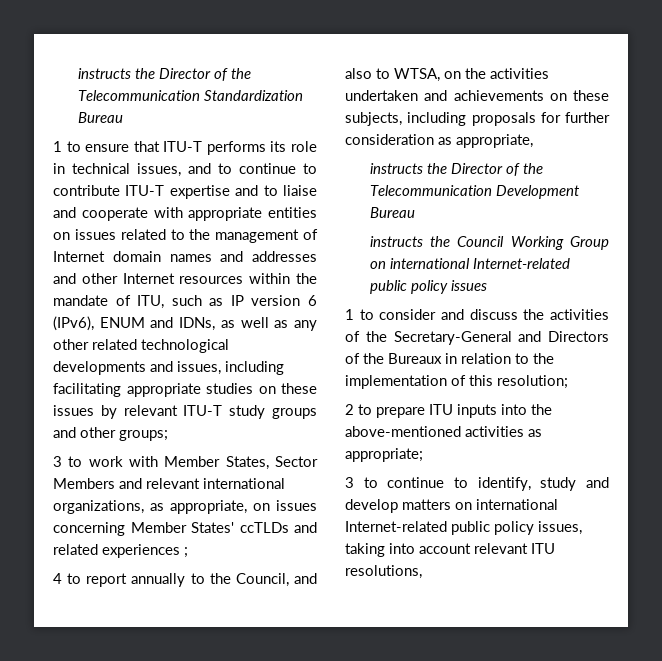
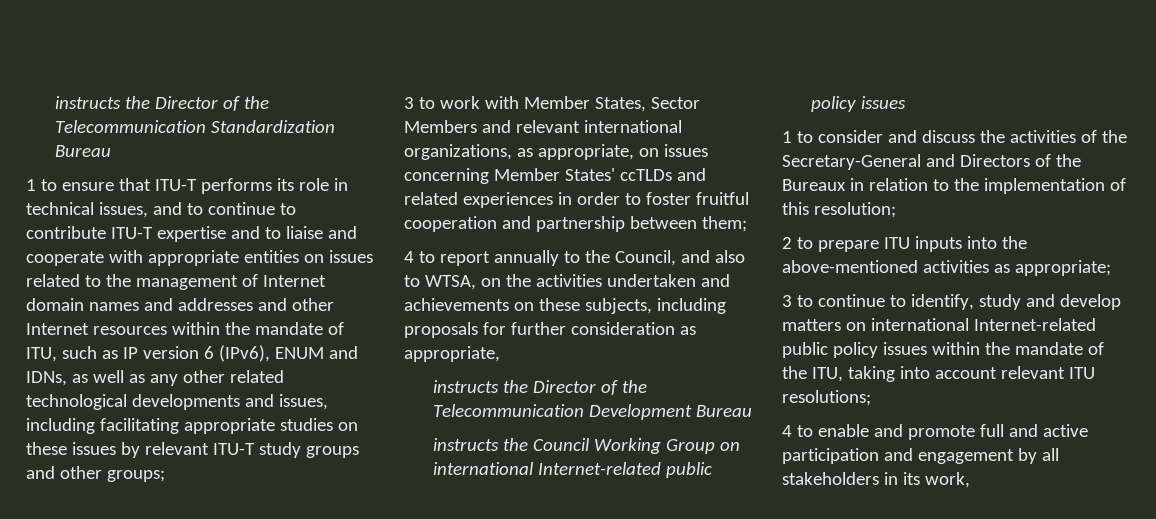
[184,547,188,558] ; -> [557,192,749,205] [404,216,747,232] in order to foster fruitful cooperation and partnership between them;
[538,521,582,535] issues, -> [882,342,1104,355] [782,366,843,382] issues within the mandate of the ITU,
[345,565,422,579] resolutions, -> [782,390,871,406] [782,424,1088,440] [782,448,1059,464] [782,472,970,488] resolutions; // 4 to enable and promote full and active participation and engagement by all stakeholders in its work,

